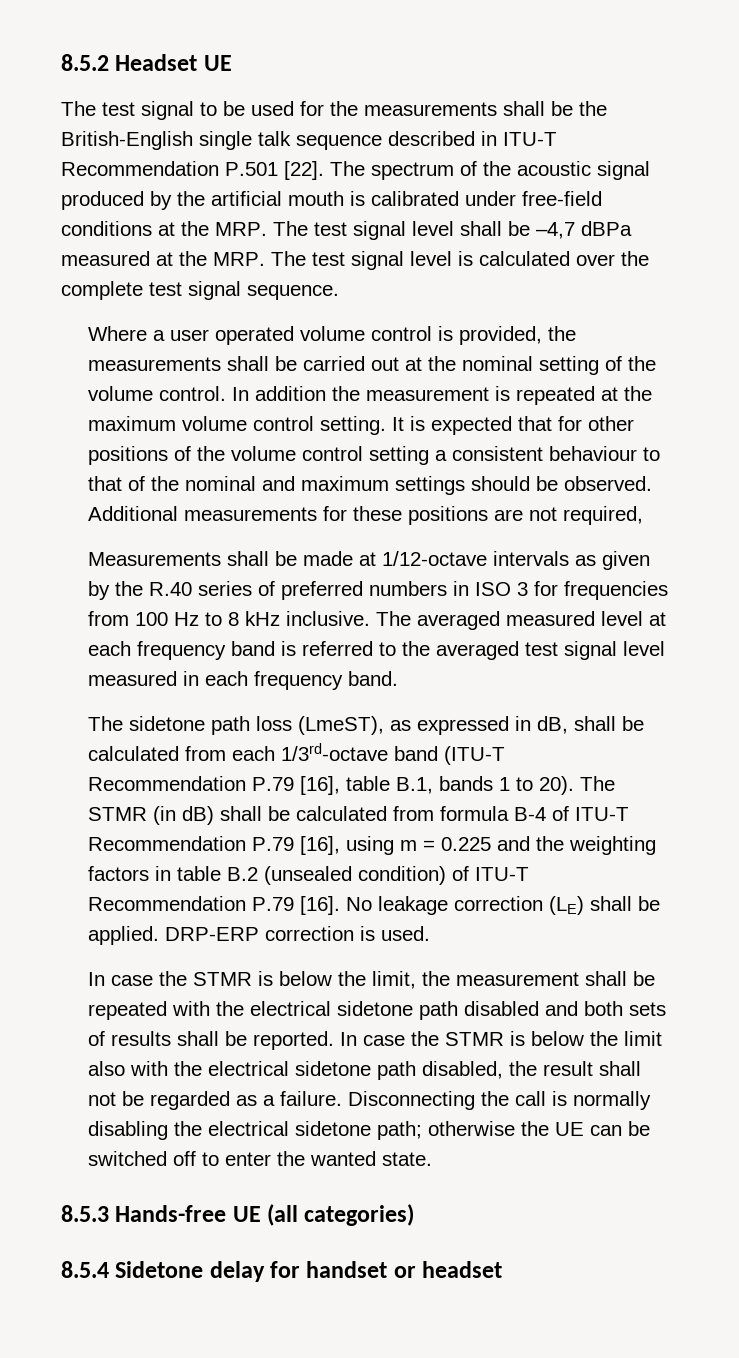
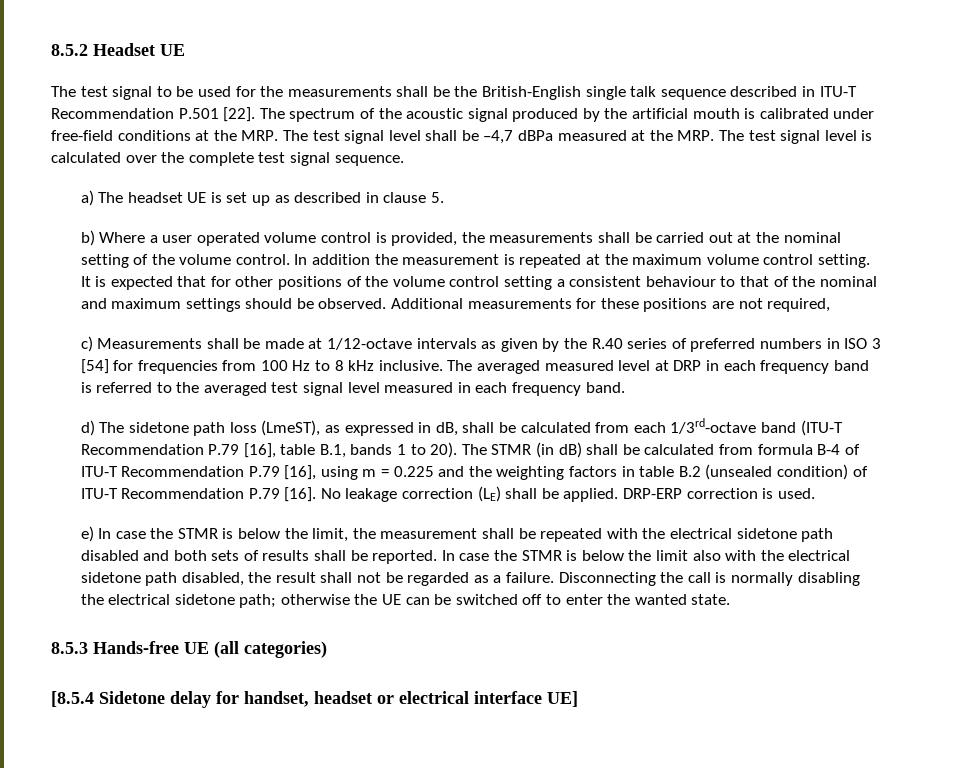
(339, 292) none -> [80,190,445,206] [80,230,95,246] a) The headset UE is set up as described in clause 5. // b)
(643, 515) none -> [80,336,93,352] c)
(528, 589) none -> [80,359,109,374] [54]
(666, 619) none -> [673,360,719,371] DRP in
(398, 678) none -> [80,420,95,436] d)
(430, 933) none -> [80,526,94,542] e)
[61,1261,109,1278] 8.5.4 -> [51,691,94,707] [8.5.4
[306,1261,503,1278] handset or headset -> [244,691,578,707] handset, headset or electrical interface UE]

